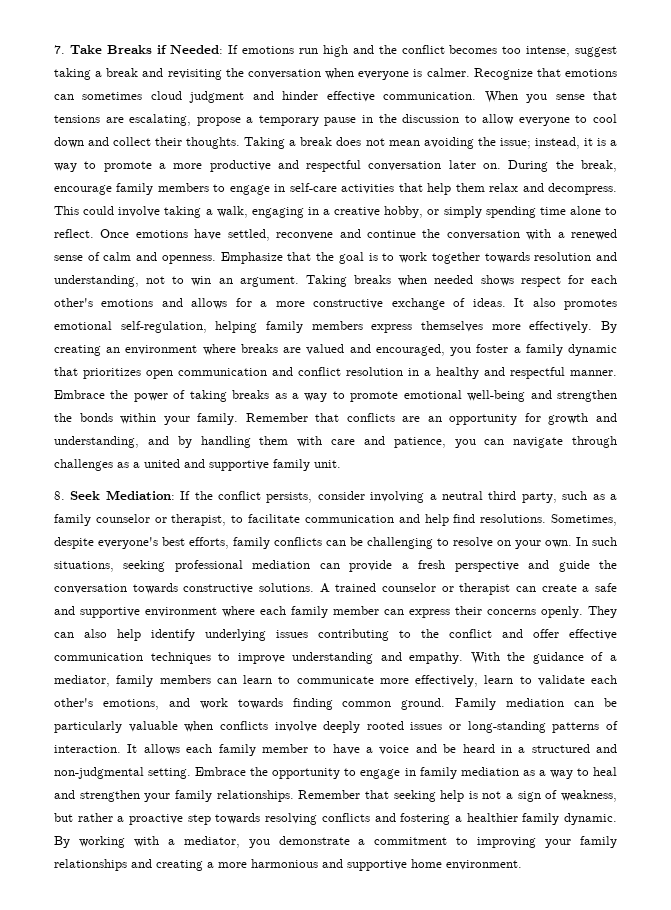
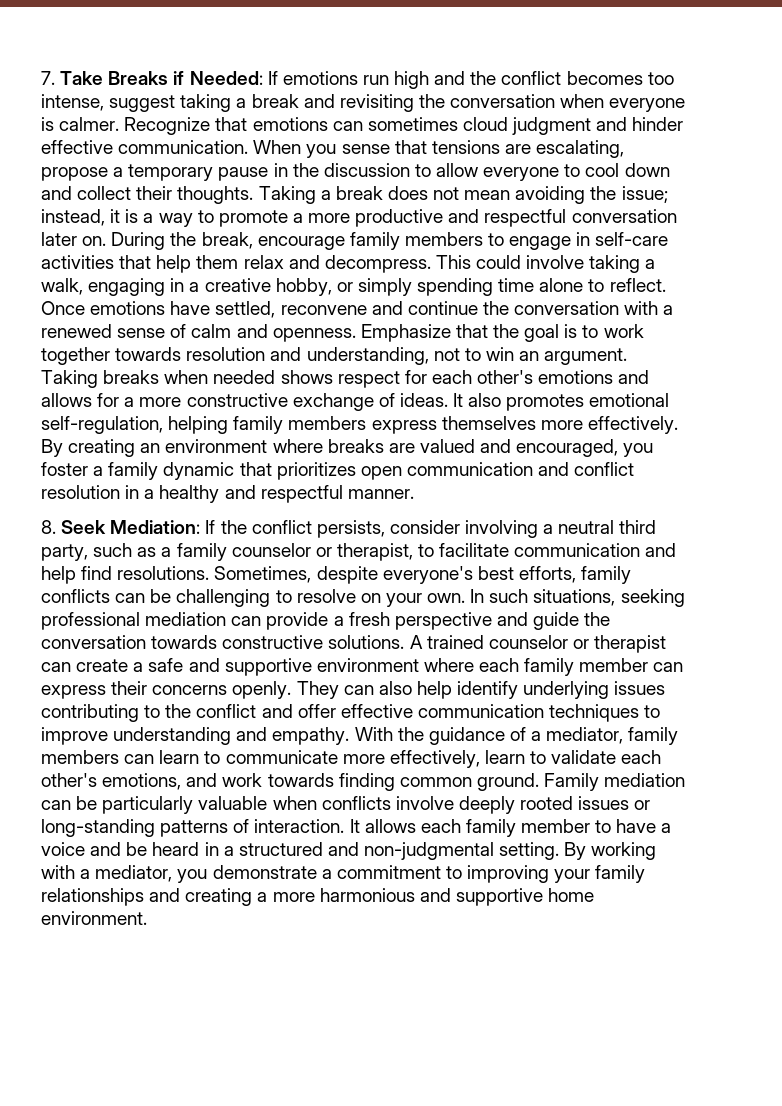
[54,390,617,402] [54,413,618,425] [54,436,617,448] [54,459,341,471] Embrace the power of taking breaks as a way to promote emotional well-being and strengthen the bonds within your family. Remember that conflicts are an opportunity for growth and understanding, and by handling them with care and patience, you can navigate through challenges as a united and supportive family unit. -> (414, 494) none
[195,767,617,779] [54,790,618,802] [54,813,617,825] Embrace the opportunity to engage in family mediation as a way to heal and strengthen your family relationships. Remember that seeking help is not a sign of weakness, but rather a proactive step towards resolving conflicts and fostering a healthier family dynamic. -> (560, 851) none

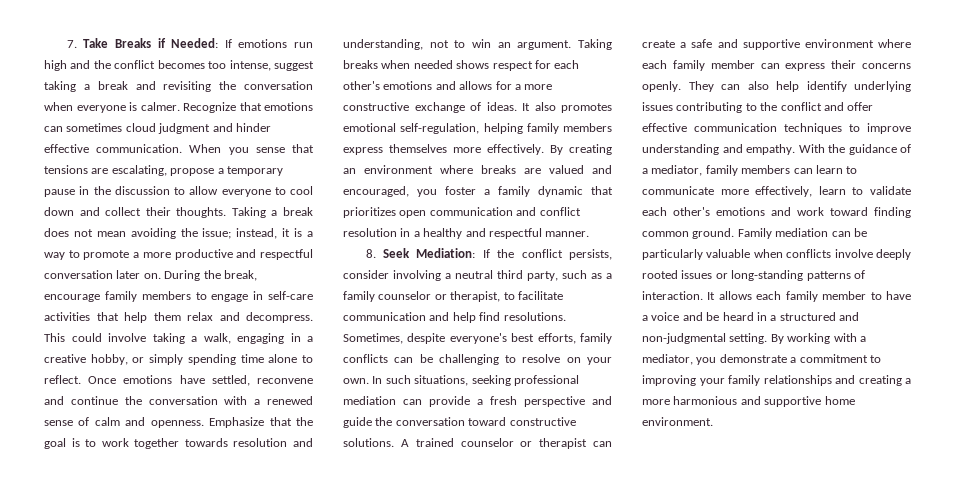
[151,635,218,649] towards -> [468,417,507,426] toward
[102,773,182,790] emotions, -> [716,207,765,216] emotions
[267,773,334,787] towards -> [830,207,868,216] toward

